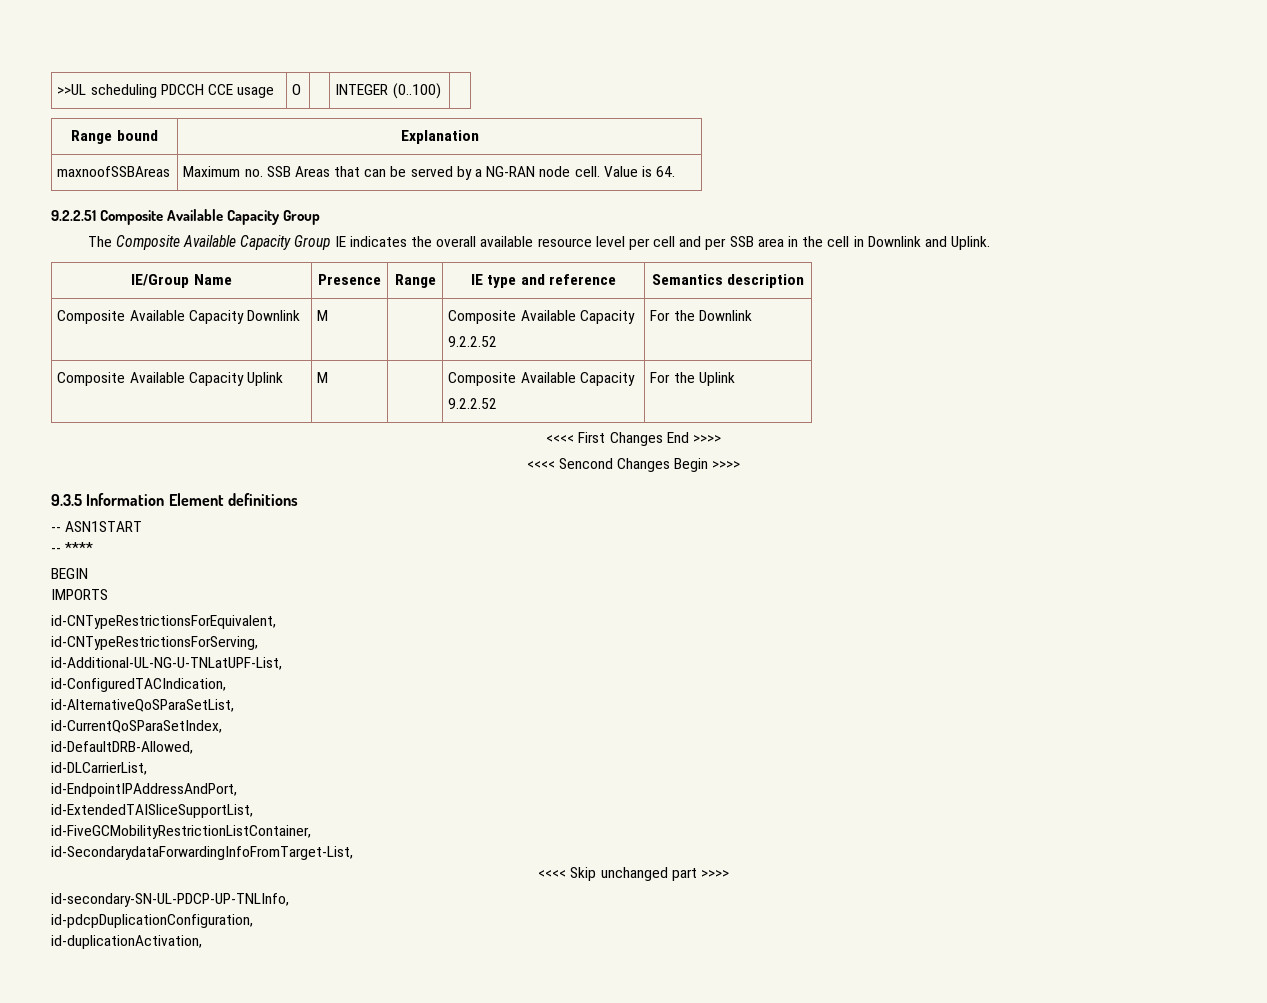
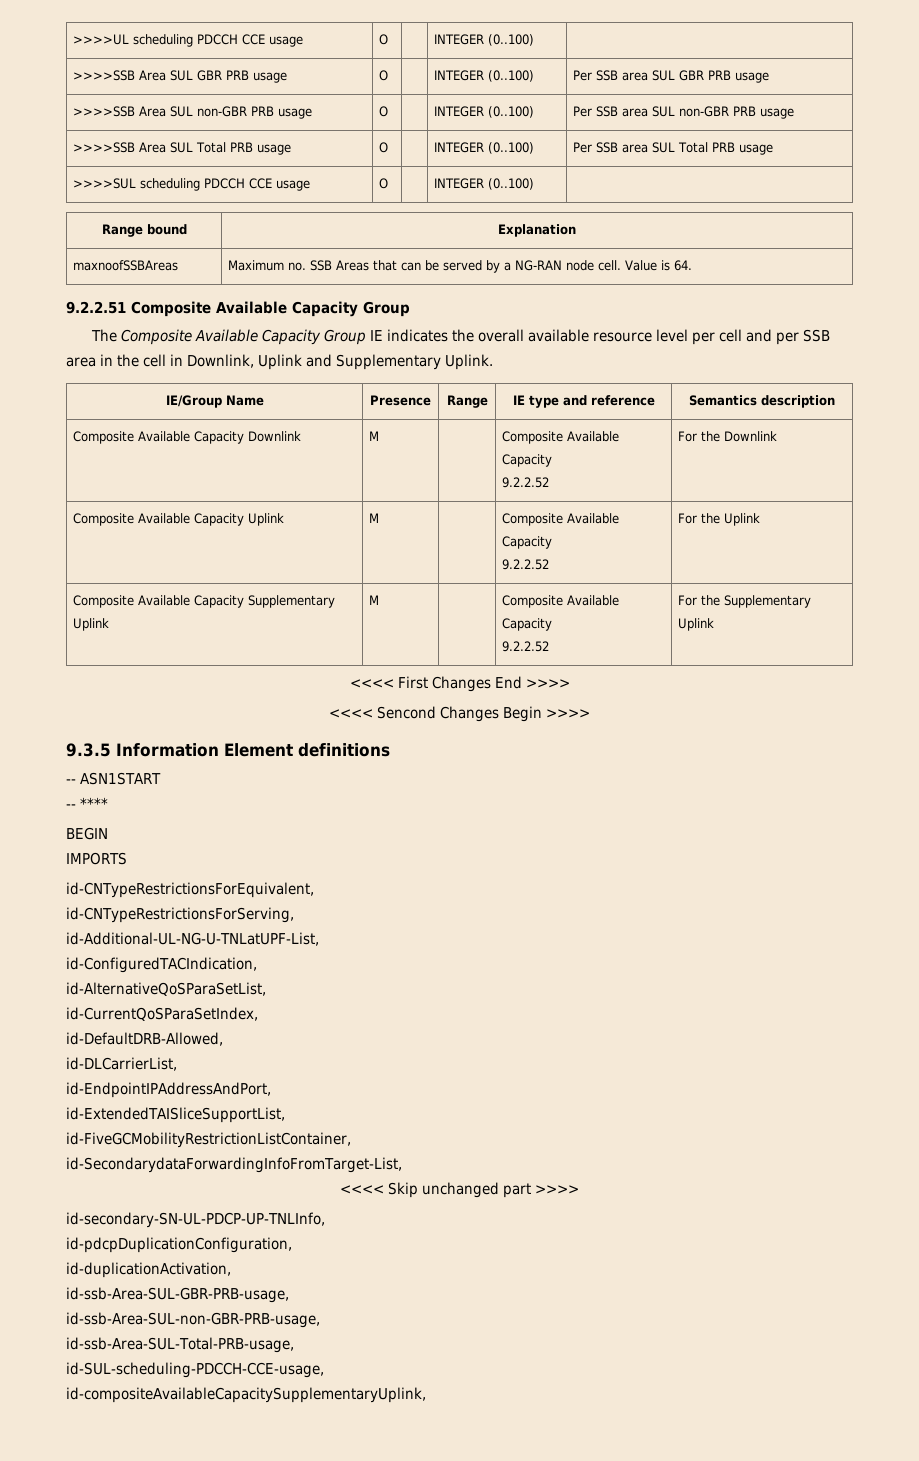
[57,84,87,95] >>UL -> [73,34,304,47] [379,34,389,45] [434,34,535,46] [73,70,288,83] [379,70,389,81] [434,70,535,82] [573,70,770,83] [73,106,313,119] [379,106,389,117] [434,106,535,118] [573,106,795,119] [73,142,292,155] [379,142,389,153] [434,142,535,154] [573,142,774,155] [73,178,137,189] >>>>UL scheduling PDCCH CCE usage | O | | INTEGER (0..100) | // >>>>SSB Area SUL GBR PRB usage | O | | INTEGER (0..100) | Per SSB area SUL GBR PRB usage // >>>>SSB Area SUL non-GBR PRB usage | O | | INTEGER (0..100) | Per SSB area SUL non-GBR PRB usage // >>>>SSB Area SUL Total PRB usage | O | | INTEGER (0..100) | Per SSB area SUL Total PRB usage // >>>>SUL
[867,236,947,247] Downlink and -> [187,354,441,370] Downlink, Uplink and Supplementary
(735, 379) none -> [73,595,336,608] [73,618,110,631] [369,595,380,605] [502,595,620,608] [502,618,553,631] [502,641,550,652] [678,595,812,608] [678,618,715,631] // Composite Available Capacity Supplementary Uplink | M | | Composite Available Capacity // 9.2.2.52 | For the Supplementary Uplink
(202, 942) none -> [66,1287,289,1303] [66,1312,320,1328] [66,1337,294,1353] [66,1362,324,1378] [66,1387,426,1403] // id-ssb-Area-SUL-GBR-PRB-usage, // id-ssb-Area-SUL-non-GBR-PRB-usage, // id-ssb-Area-SUL-Total-PRB-usage, // id-SUL-scheduling-PDCCH-CCE-usage, // id-compositeAvailableCapacitySupplementaryUplink,

